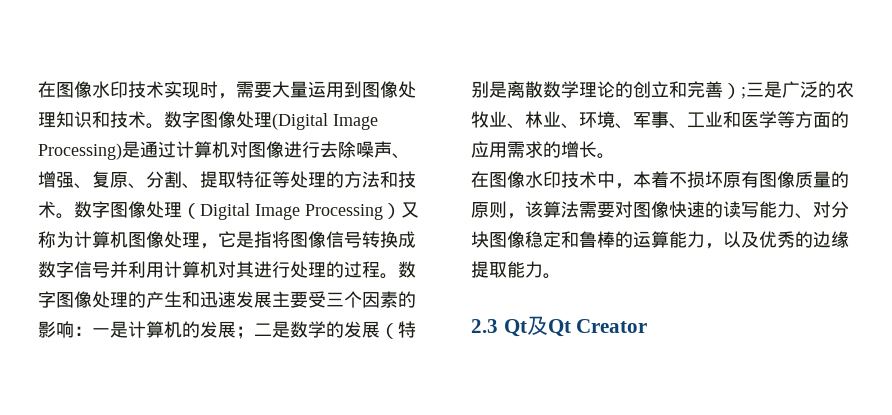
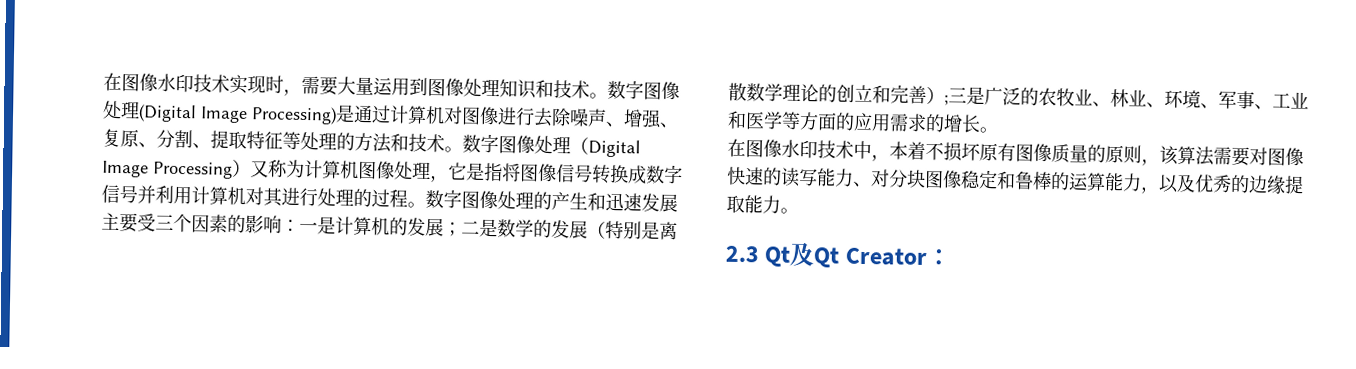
(648, 326) none -> [925,248,951,266] ：

